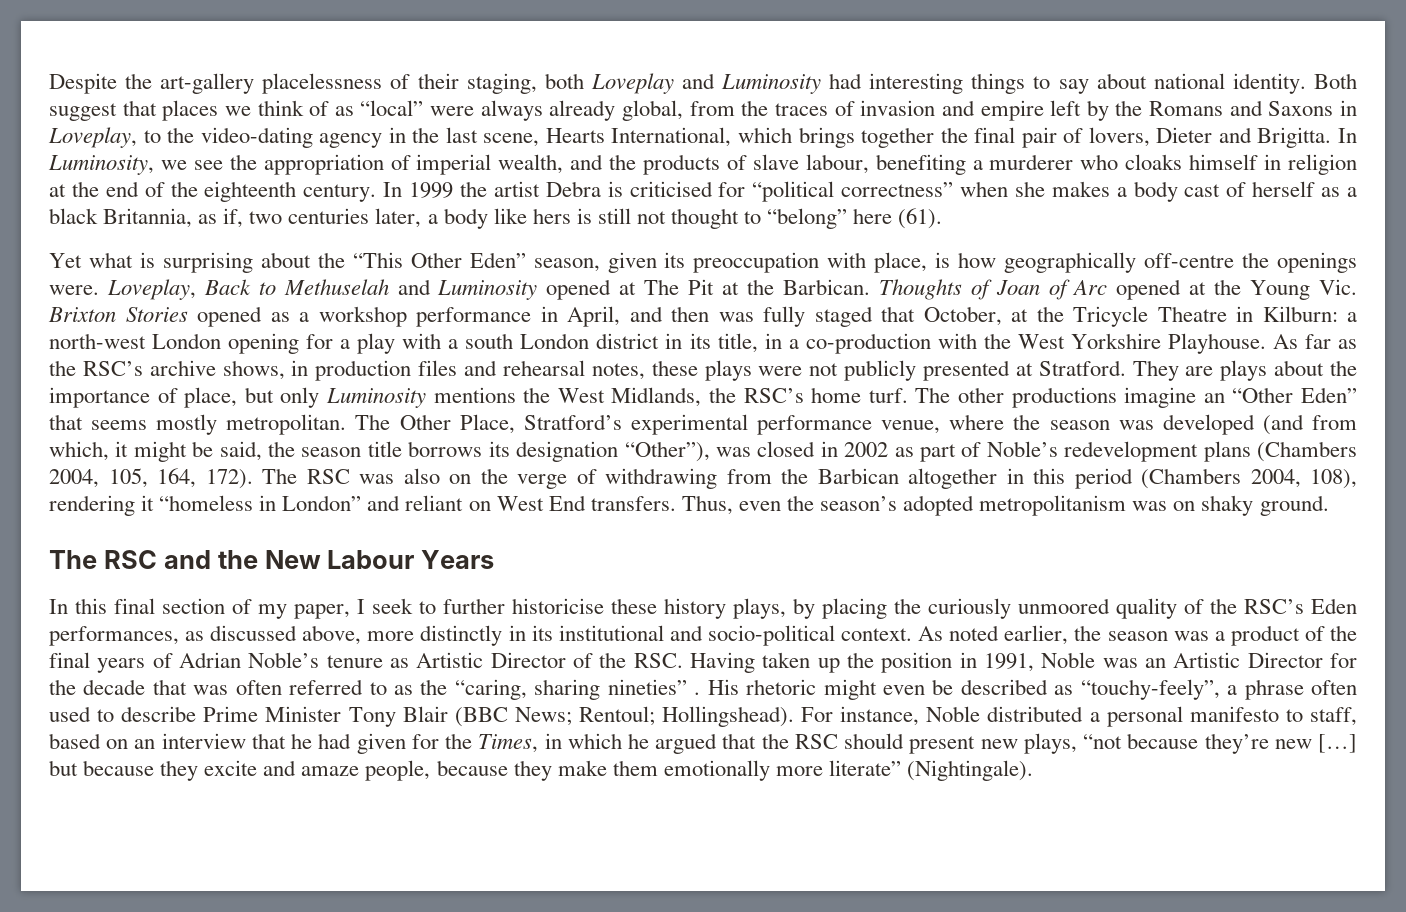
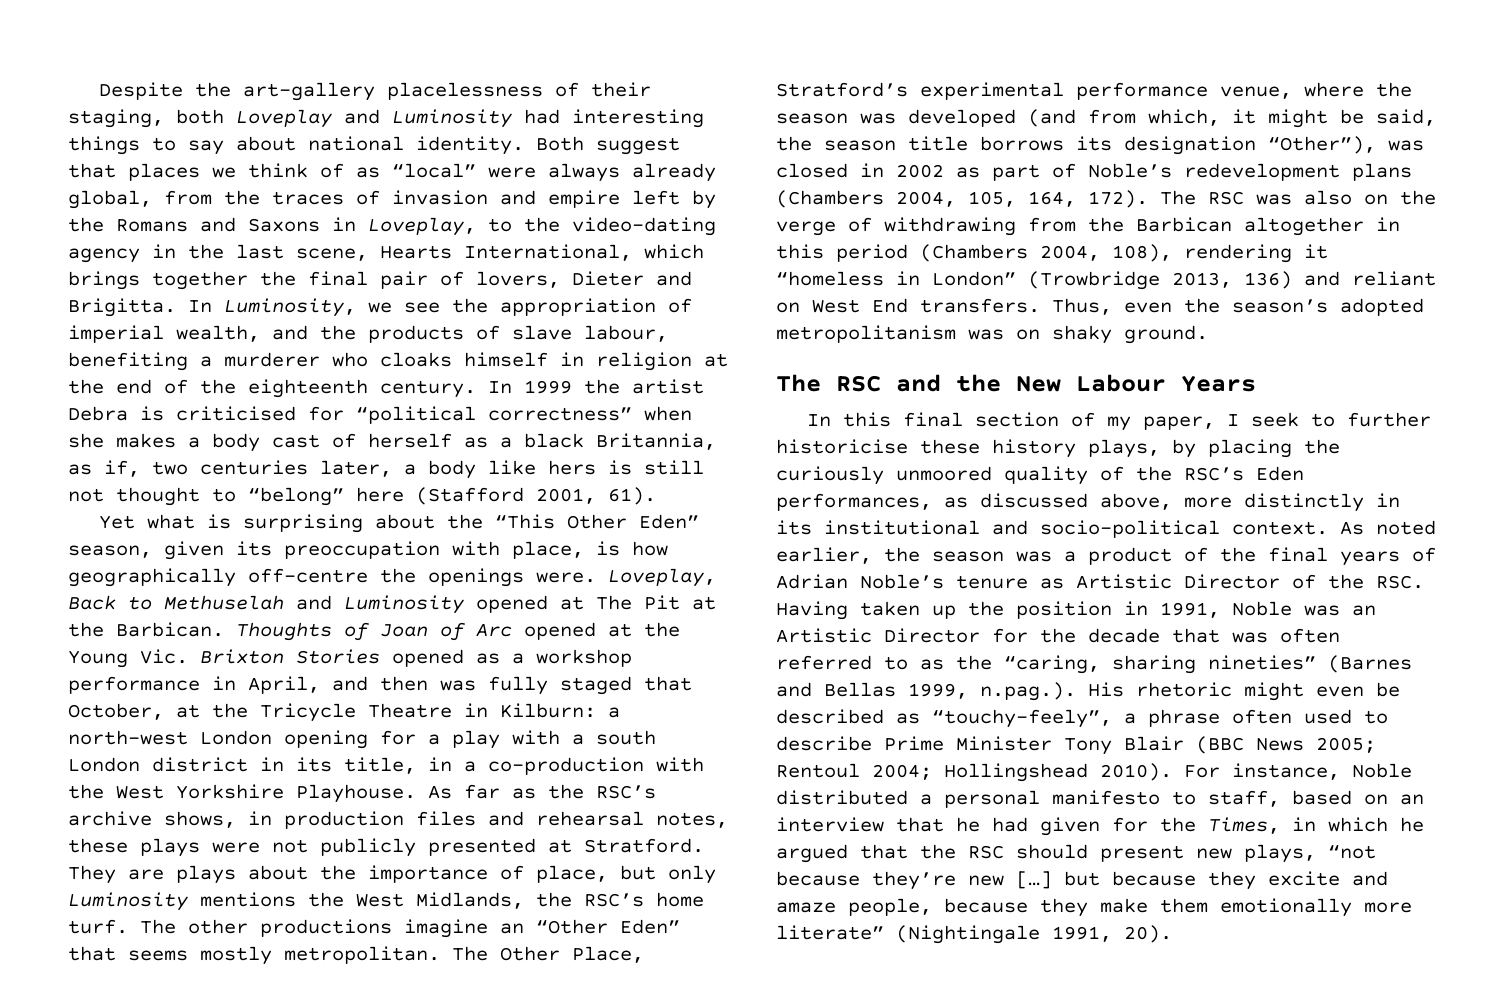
[898,208,943,229] (61). -> [416,487,656,505] (Stafford 2001, 61).
(362, 503) none -> [1028,271,1292,290] (Trowbridge 2013, 136)
[694,692,701,695] . -> [1328,655,1412,673] [776,682,1076,701] (Barnes and Bellas 1999, n.pag.).
[514,706,795,727] News; Rentoul; Hollingshead). -> [1256,737,1376,753] [776,763,1172,782] News 2005; Rentoul 2004; Hollingshead 2010).
[907,760,1034,781] (Nightingale). -> [896,925,1172,944] (Nightingale 1991, 20).

